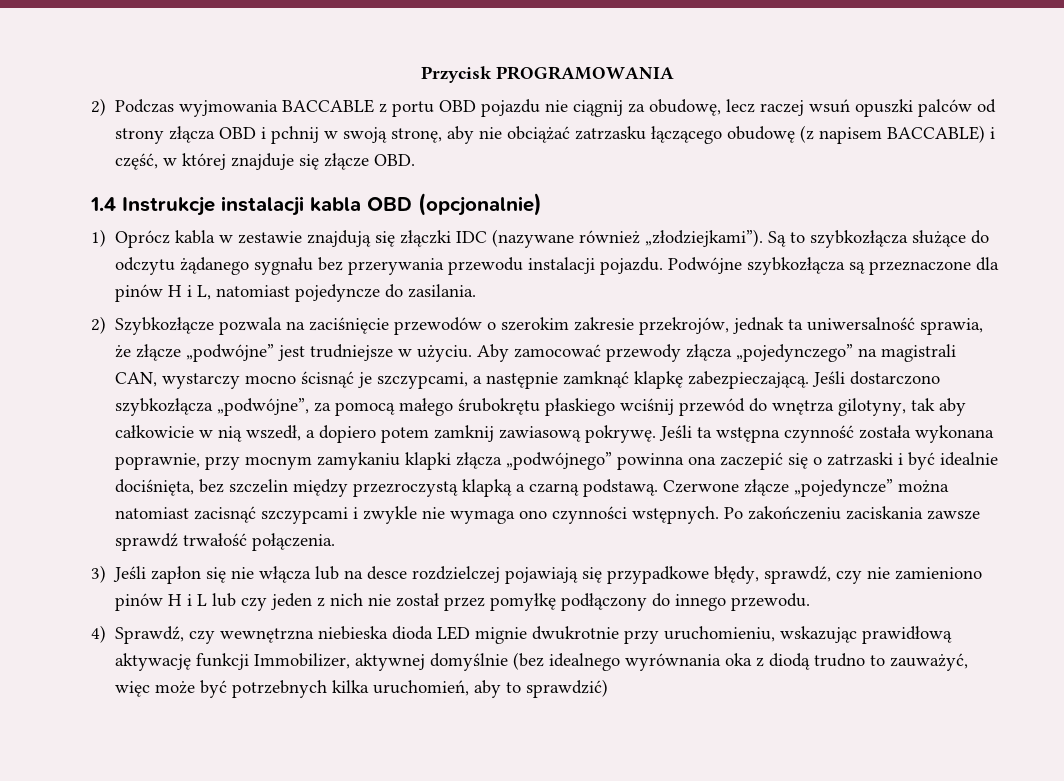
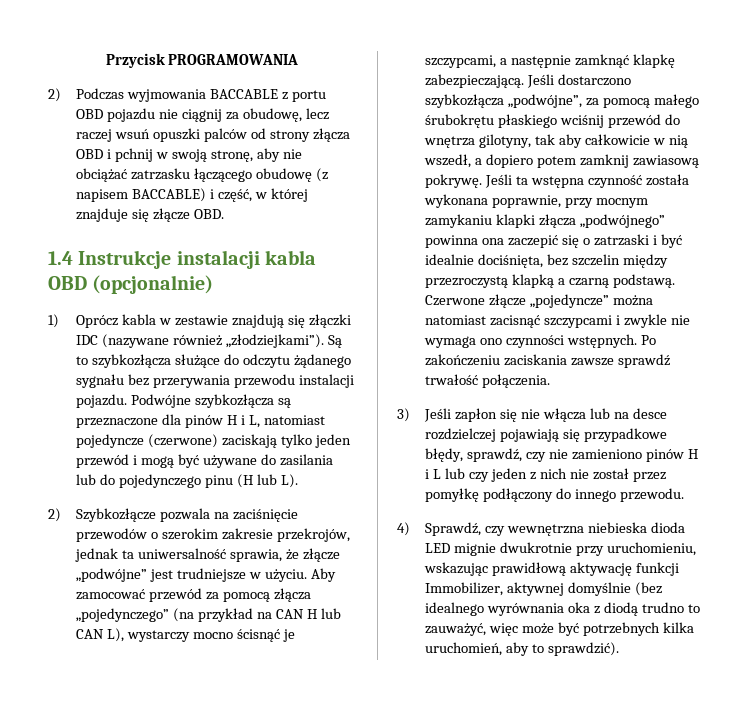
[385,284,477,298] do zasilania. -> [148,434,352,448] [76,454,333,468] [76,474,298,488] (czerwone) zaciskają tylko jeden przewód i mogą być używane do zasilania lub do pojedynczego pinu (H lub L).
[606,344,957,362] [115,372,158,387] przewody złącza „pojedynczego” na magistrali CAN, -> [149,588,312,602] [76,608,341,622] [76,628,125,642] przewód za pomocą złącza „pojedynczego” (na przykład na CAN H lub CAN L),
[526,679,609,698] sprawdzić) -> [548,642,620,656] sprawdzić).

